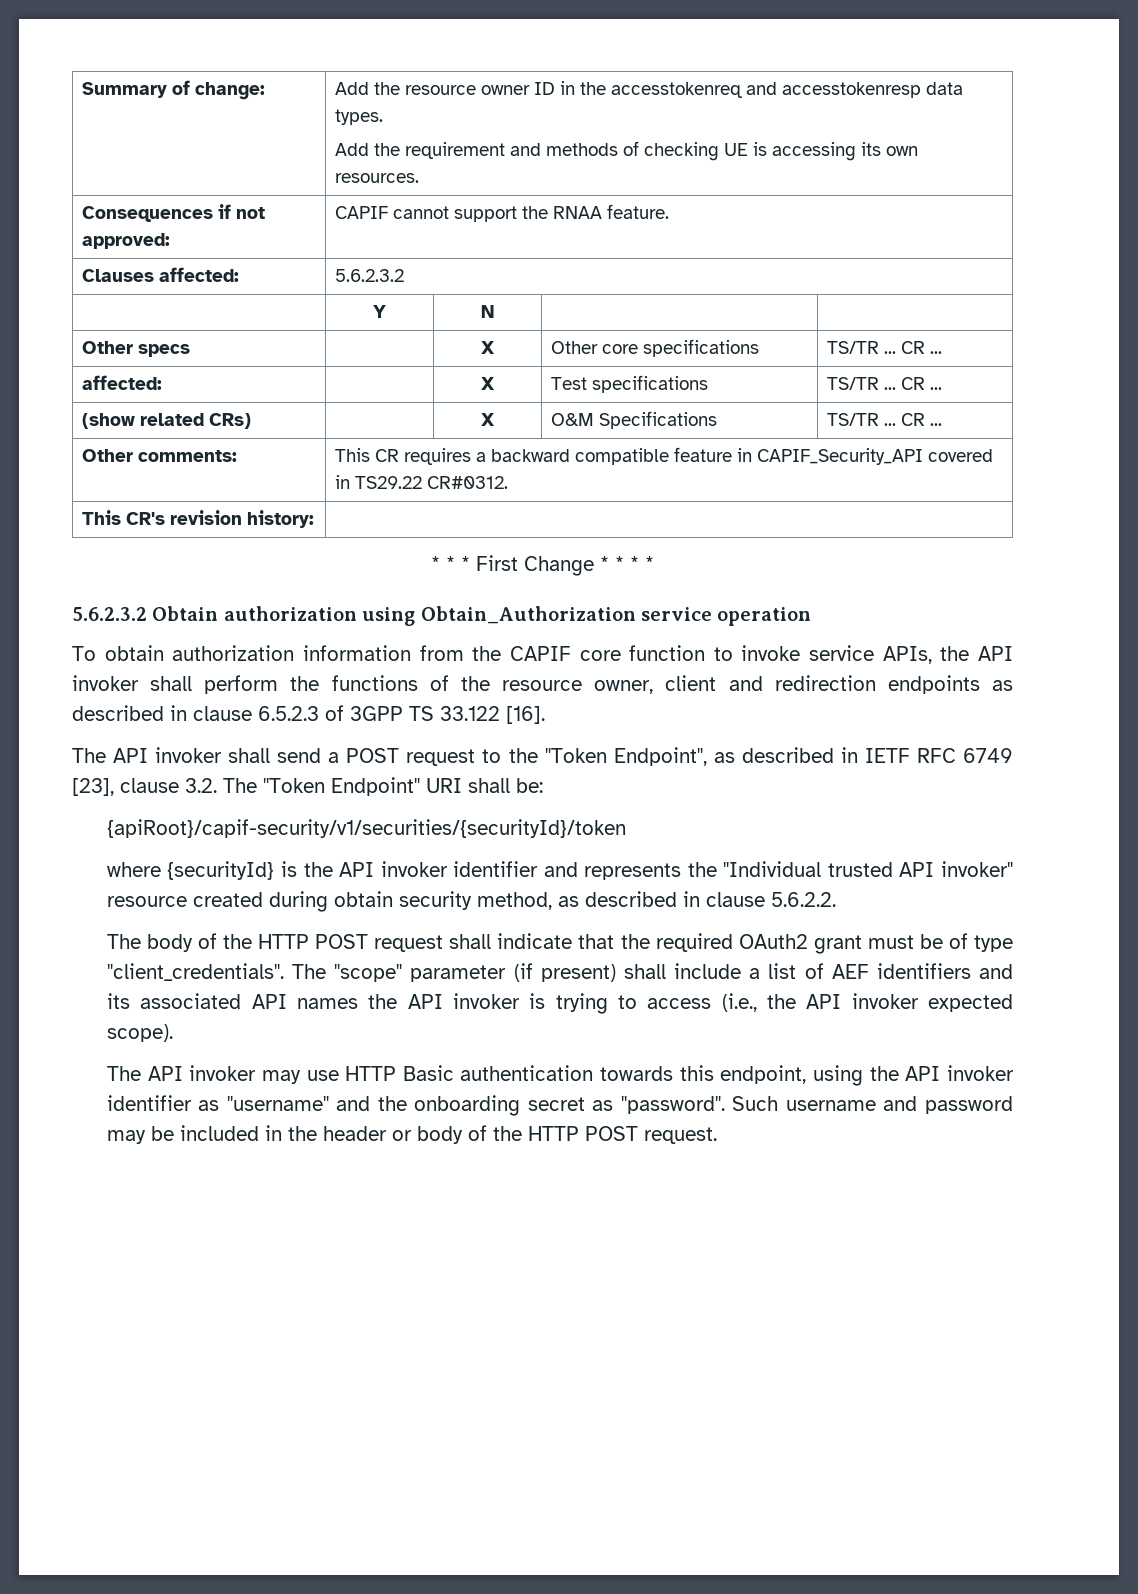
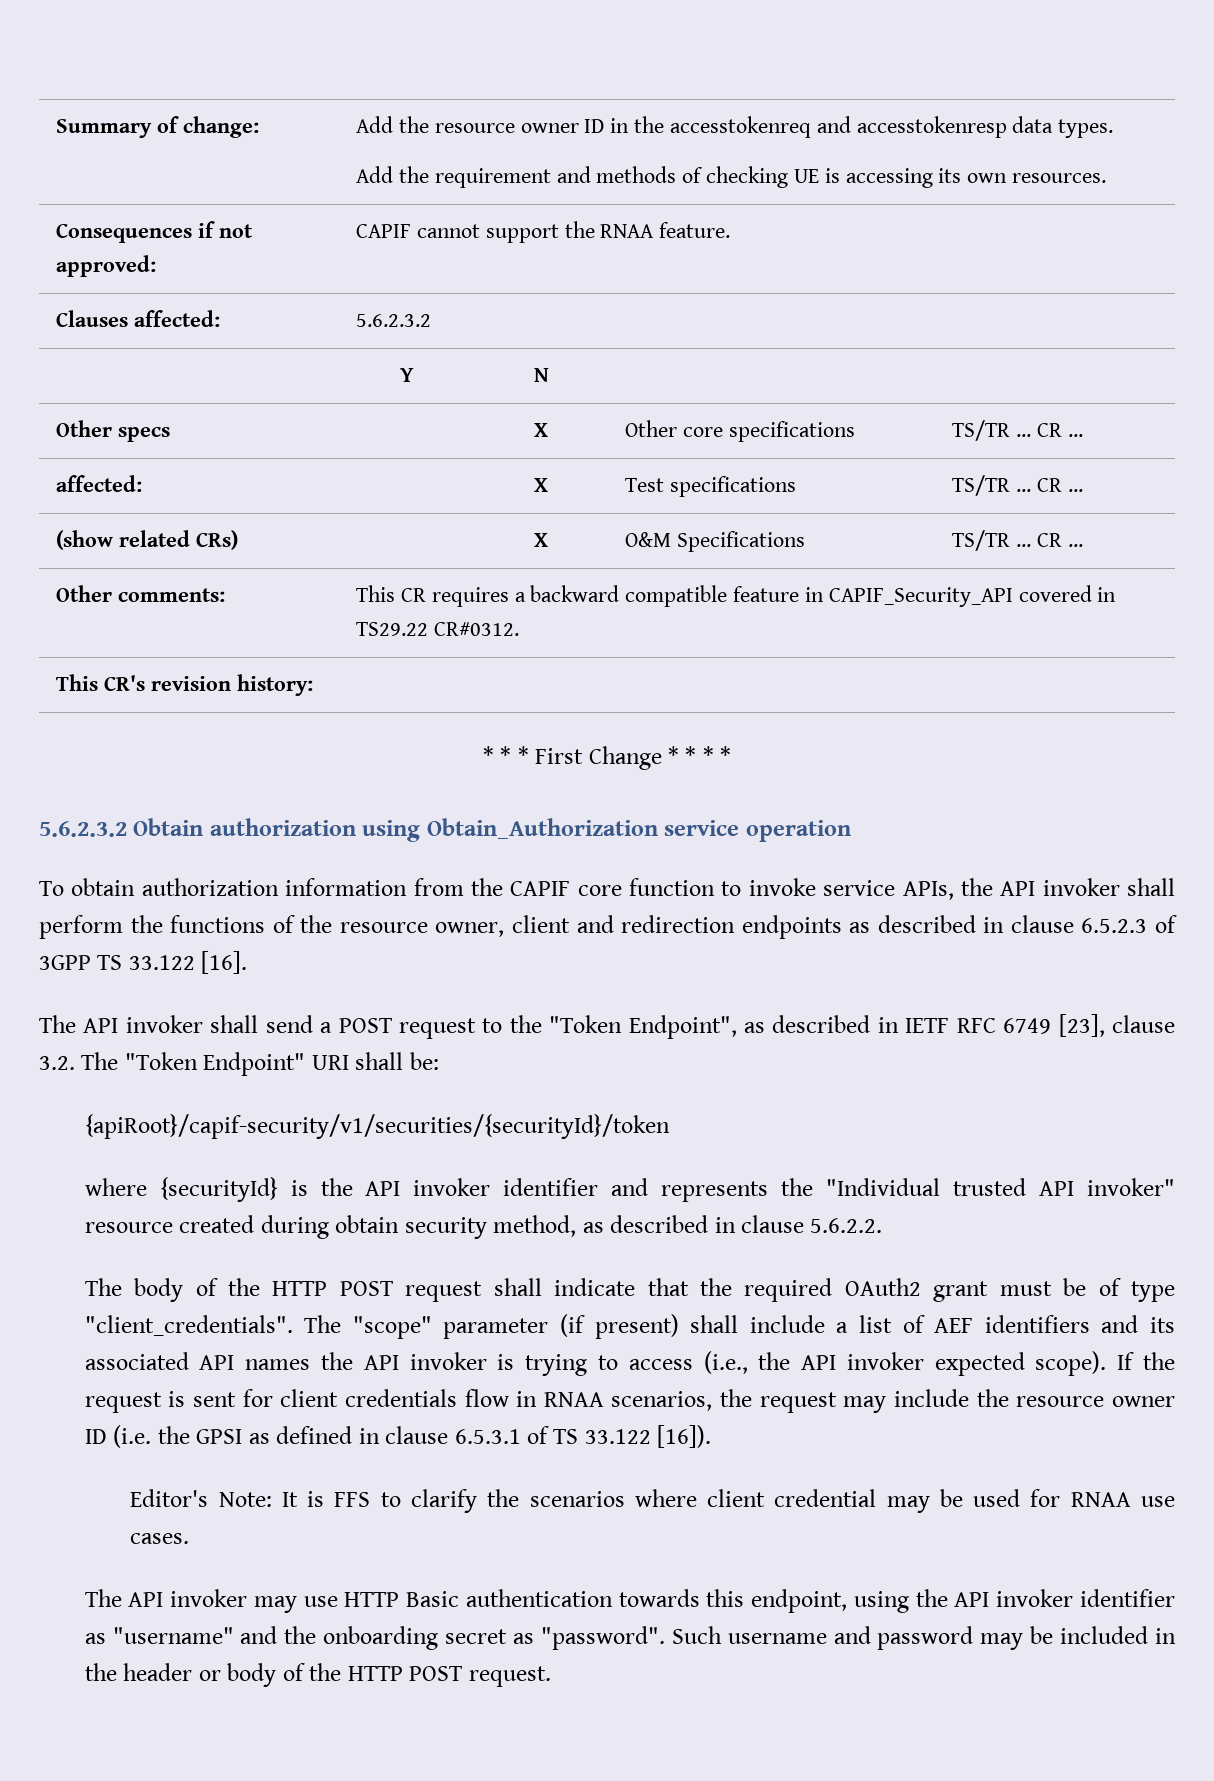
(173, 1033) none -> [1117,1352,1175,1370] [84,1389,1175,1413] [84,1425,712,1448] [130,1489,1175,1513] [130,1533,190,1544] If the request is sent for client credentials flow in RNAA scenarios, the request may include the resource owner ID (i.e. the GPSI as defined in clause 6.5.3.1 of TS 33.122 [16]). // Editor's Note: It is FFS to clarify the scenarios where client credential may be used for RNAA use cases.

